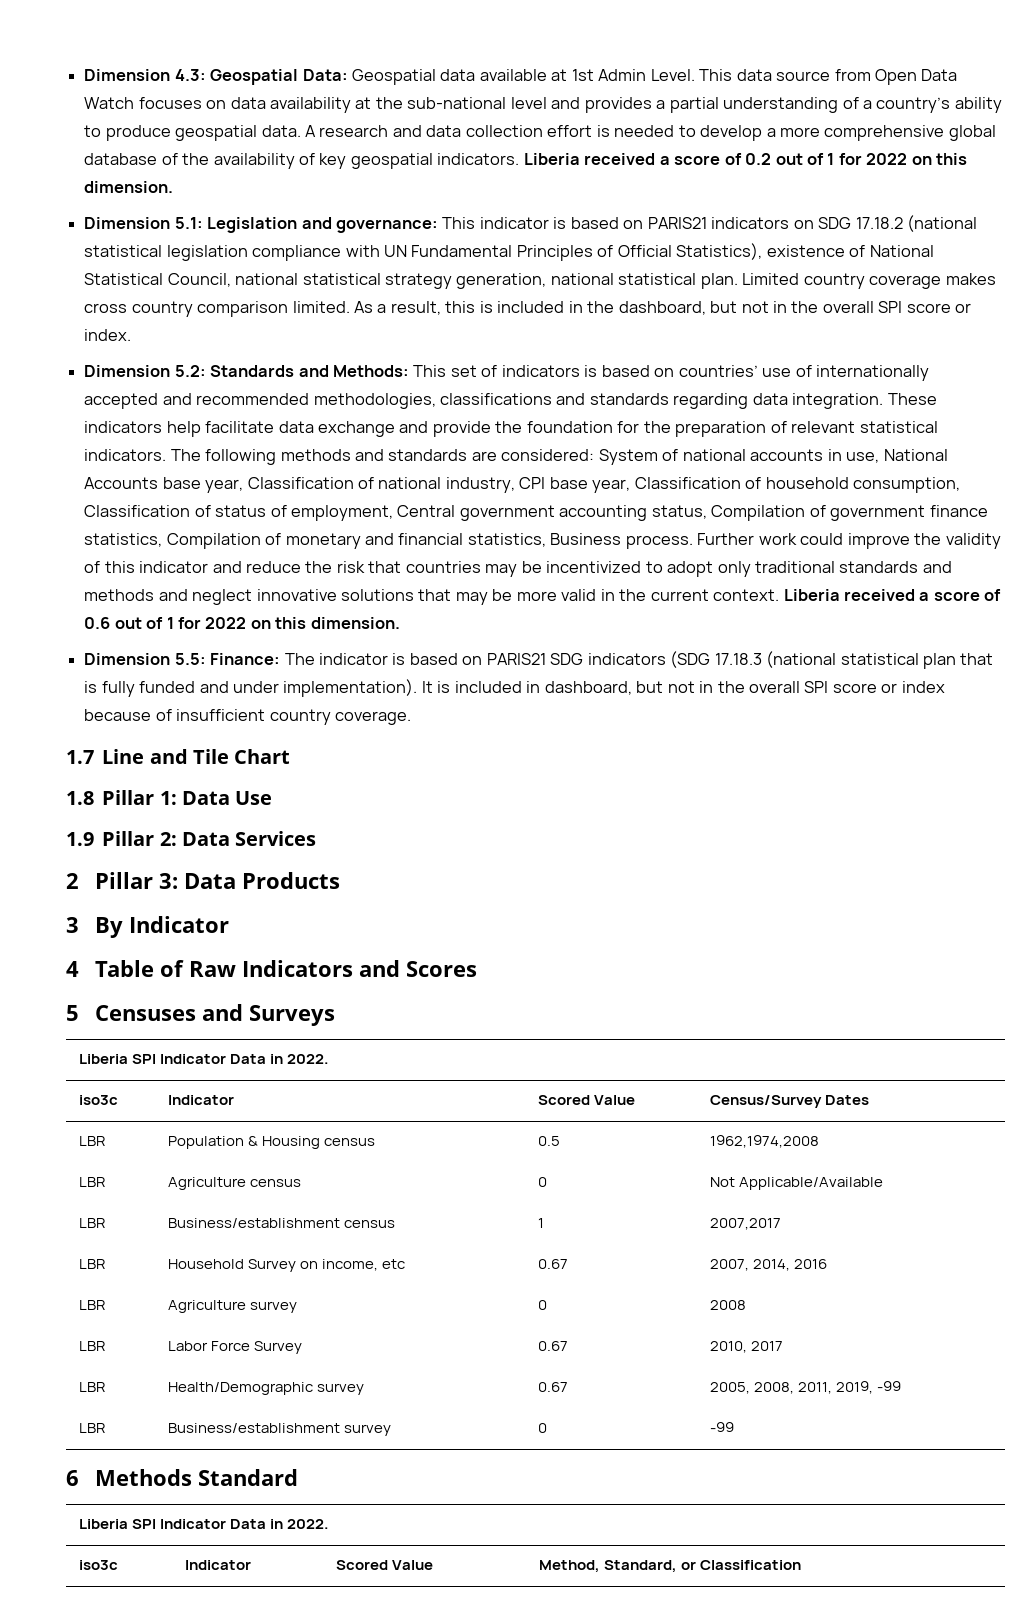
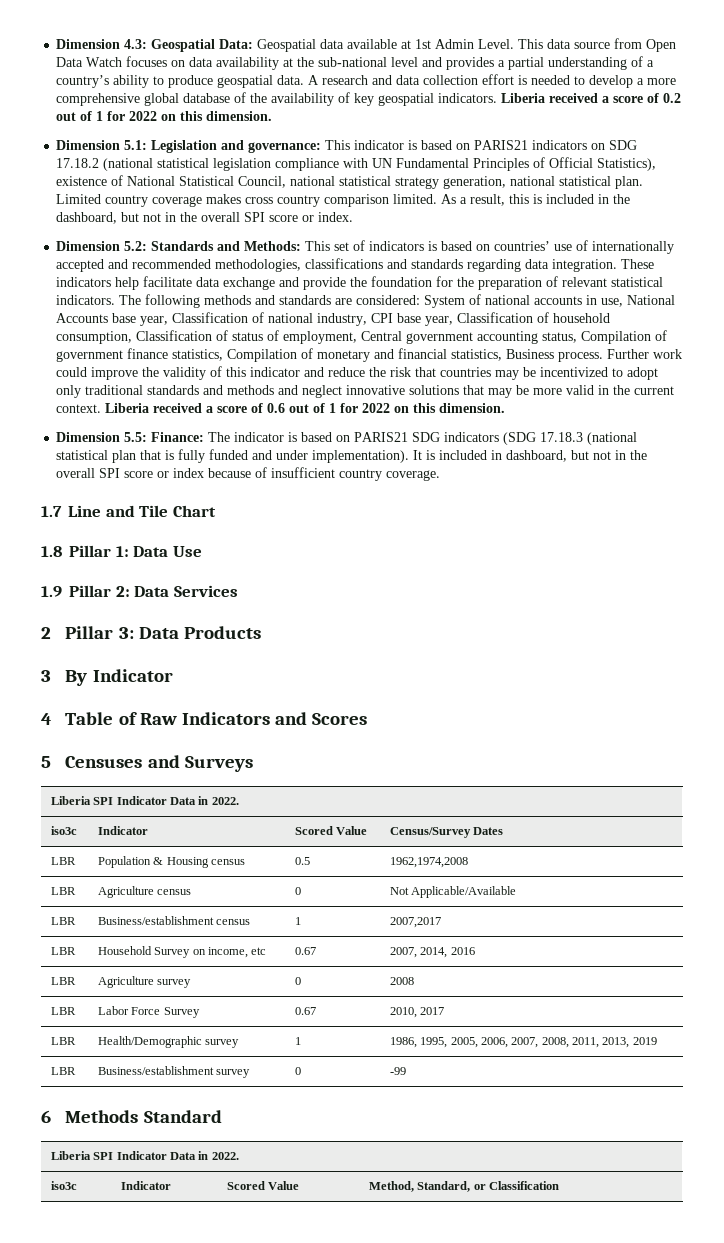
[537,1382,568,1392] [709,1381,901,1394] 0.67 | 2005, 2008, 2011, 2019, -99 -> [294,1037,301,1045] [389,1037,657,1048] 1 | 1986, 1995, 2005, 2006, 2007, 2008, 2011, 2013, 2019

